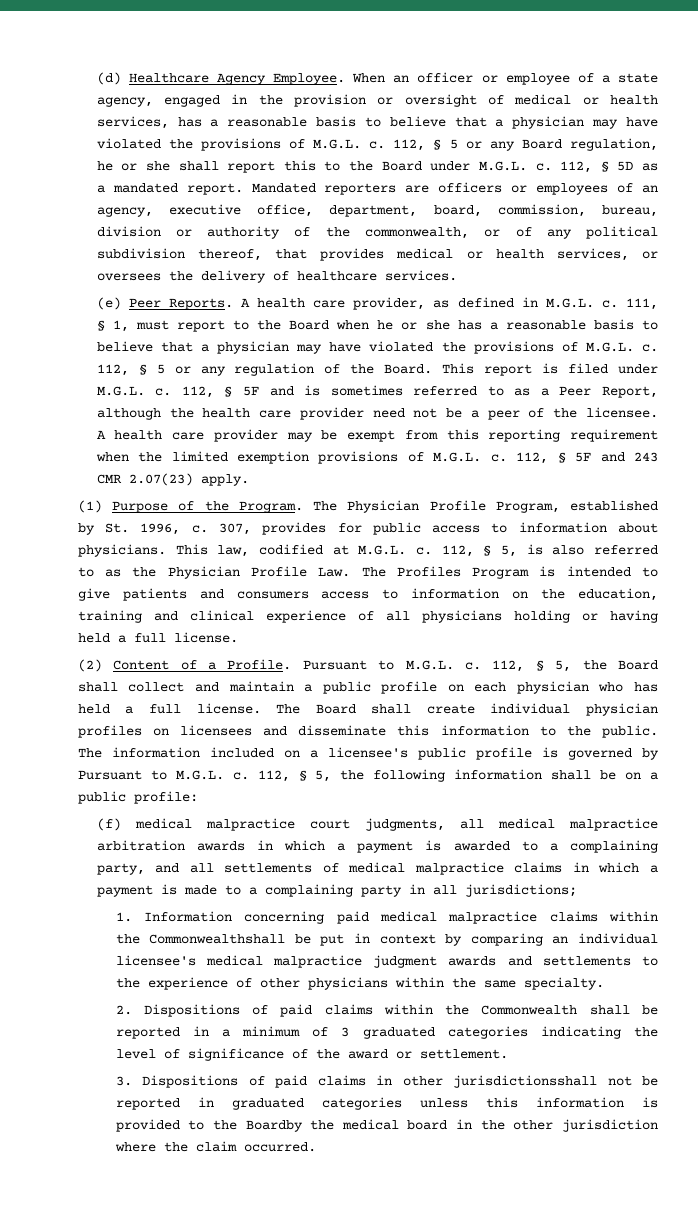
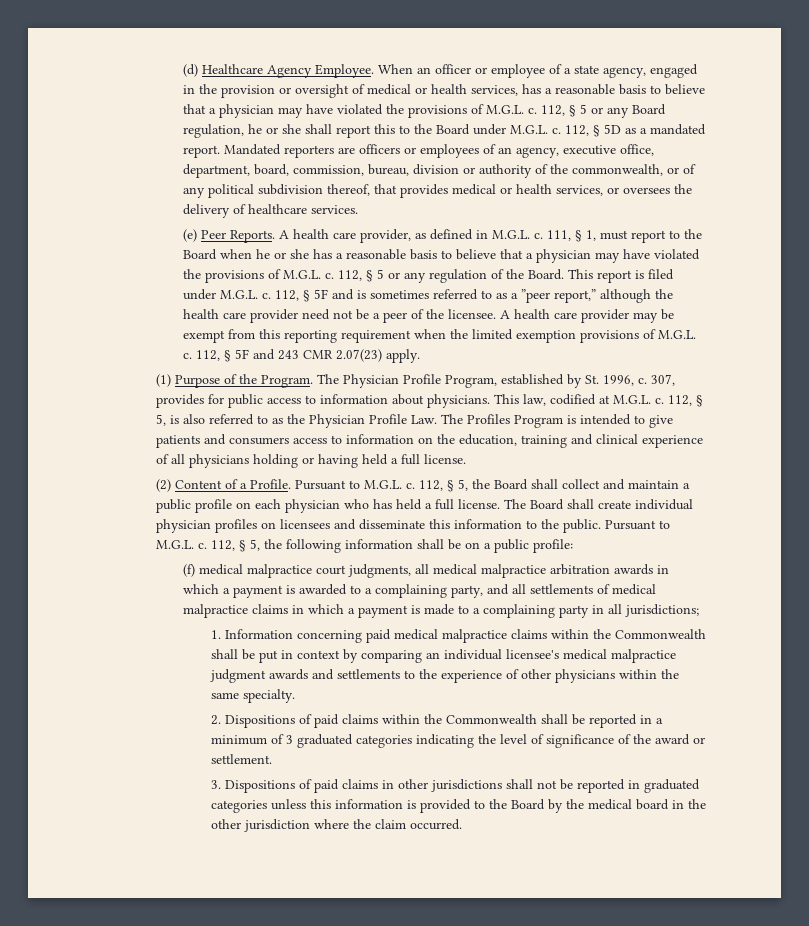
[559,386,658,398] Peer Report, -> [521,289,597,303] ”peer report,”
[77,747,660,760] The information included on a licensee's public profile is governed by -> (601, 526) none
[149,934,286,944] Commonwealthshall -> [614,629,706,639] [210,649,238,659] Commonwealth shall
[453,1075,598,1088] jurisdictionsshall -> [430,779,533,792] jurisdictions shall
[245,1120,303,1132] Boardby -> [510,799,563,813] Board by

